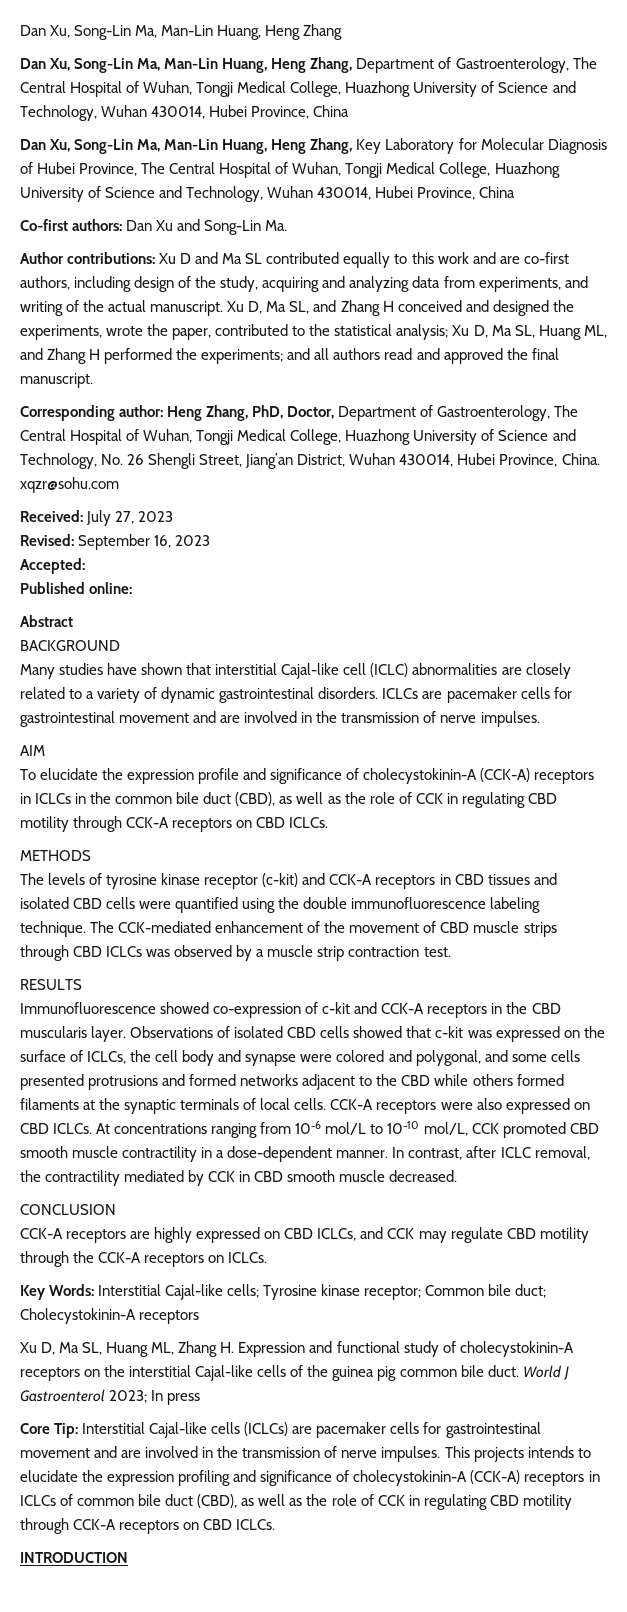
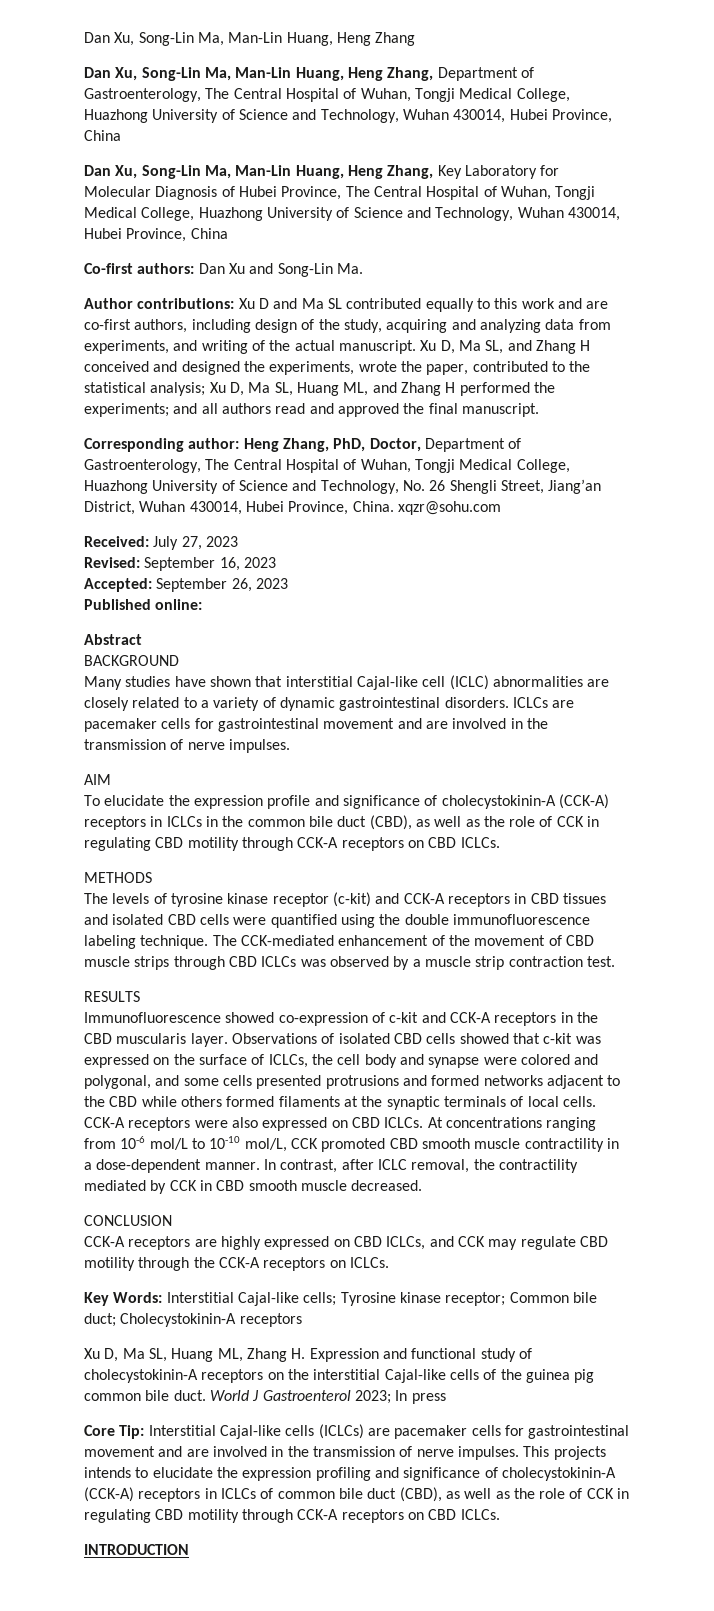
(85, 566) none -> [156,578,288,592] September 26, 2023

